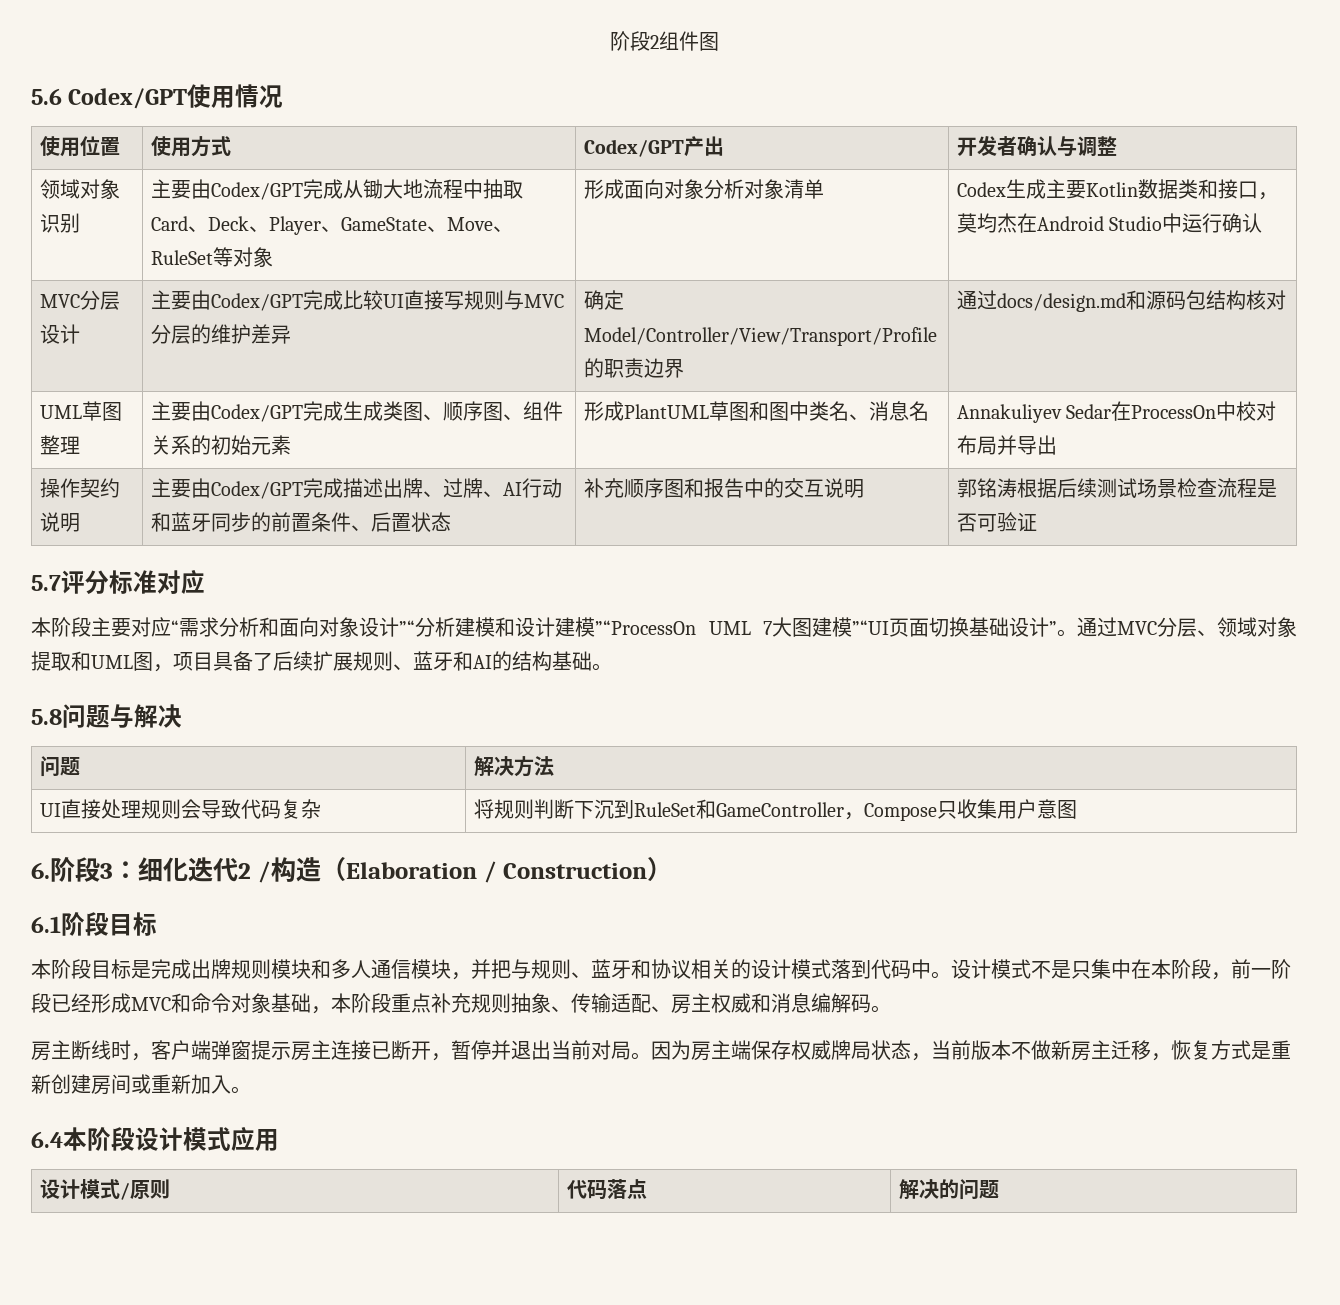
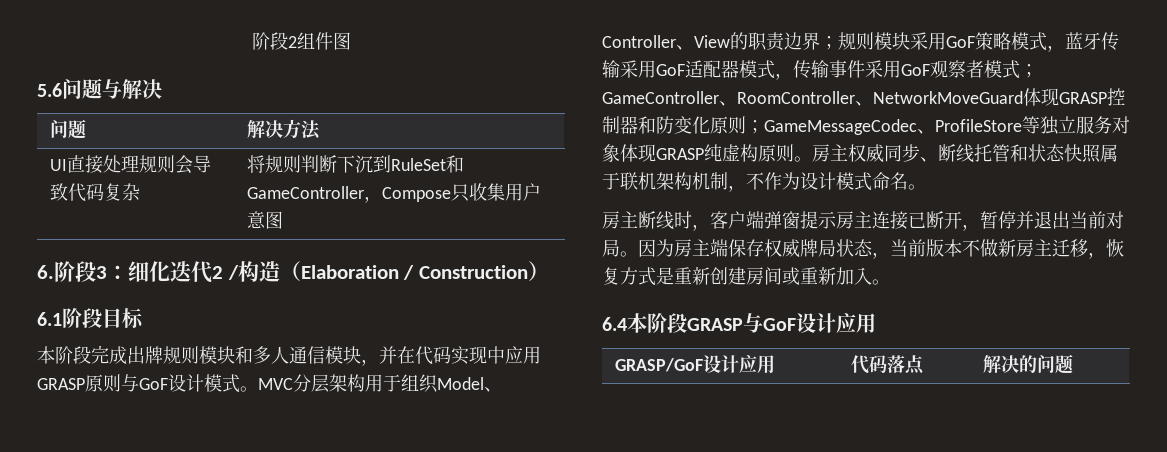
[68,84,284,109] [39,136,120,157] [150,136,231,157] [583,136,724,157] [956,136,1117,157] [39,179,120,199] [39,213,80,233] [150,179,523,200] [150,216,513,235] [150,247,273,267] [583,179,824,199] [956,179,1278,200] [956,213,1263,233] [39,290,120,310] [39,324,80,344] [150,290,564,311] [150,324,291,344] [583,290,624,310] [583,327,937,346] [583,358,684,378] [956,290,1286,312] [39,401,122,421] [39,435,80,455] [150,401,563,422] [150,435,291,455] [583,401,929,421] [956,401,1277,423] [956,435,1057,455] [39,478,120,498] [39,512,80,532] [150,478,562,499] [150,512,451,532] [583,478,864,498] [956,478,1277,498] [956,512,1037,532] [31,570,205,594] [31,617,1297,637] [31,651,612,672] [31,709,62,725] Codex/GPT使用情况 // 使用位置 | 使用方式 | Codex/GPT产出 | 开发者确认与调整 // 领域对象识别 | 主要由Codex/GPT完成从锄大地流程中抽取Card、Deck、Player、GameState、Move、RuleSet等对象 | 形成面向对象分析对象清单 | Codex生成主要Kotlin数据类和接口，莫均杰在Android Studio中运行确认 // MVC分层设计 | 主要由Codex/GPT完成比较UI直接写规则与MVC分层的维护差异 | 确定Model/Controller/View/Transport/Profile的职责边界 | 通过docs/design.md和源码包结构核对 // UML草图整理 | 主要由Codex/GPT完成生成类图、顺序图、组件关系的初始元素 | 形成PlantUML草图和图中类名、消息名 | Annakuliyev Sedar在ProcessOn中校对布局并导出 // 操作契约说明 | 主要由Codex/GPT完成描述出牌、过牌、AI行动和蓝牙同步的前置条件、后置状态 | 补充顺序图和报告中的交互说明 | 郭铭涛根据后续测试场景检查流程是否可验证 // 5.7评分标准对应 // 本阶段主要对应“需求分析和面向对象设计”“分析建模和设计建模”“ProcessOn UML 7大图建模”“UI页面切换基础设计”。通过MVC分层、领域对象提取和UML图，项目具备了后续扩展规则、蓝牙和AI的结构基础。 // 5.8 -> (62, 90) none
[91,959,151,979] 目标是 -> (91, 355) none
[491,959,1291,980] [31,993,871,1014] 把与规则、蓝牙和协议相关的设计模式落到代码中。设计模式不是只集中在本阶段，前一阶段已经形成MVC和命令对象基础，本阶段重点补充规则抽象、传输适配、房主权威和消息编解码 -> [397,346,541,365] [37,374,502,393] [602,32,1119,52] [602,60,1038,80] [602,88,1125,106] [602,116,1130,135] [602,144,1118,163] [602,172,908,192] 在代码实现中应用GRASP原则与GoF设计模式。MVC分层架构用于组织Model、Controller、View的职责边界；规则模块采用GoF策略模式，蓝牙传输采用GoF适配器模式，传输事件采用GoF观察者模式；GameController、RoomController、NetworkMoveGuard体现GRASP控制器和防变化原则；GameMessageCodec、ProfileStore等独立服务对象体现GRASP纯虚构原则。房主权威同步、断线托管和状态快照属于联机架构机制，不作为设计模式命名
[135,1127,279,1151] [39,1179,170,1200] 设计模式应用 // 设计模式/原则 -> [687,313,876,333] [614,355,775,374] GRASP与GoF设计应用 // GRASP/GoF设计应用

